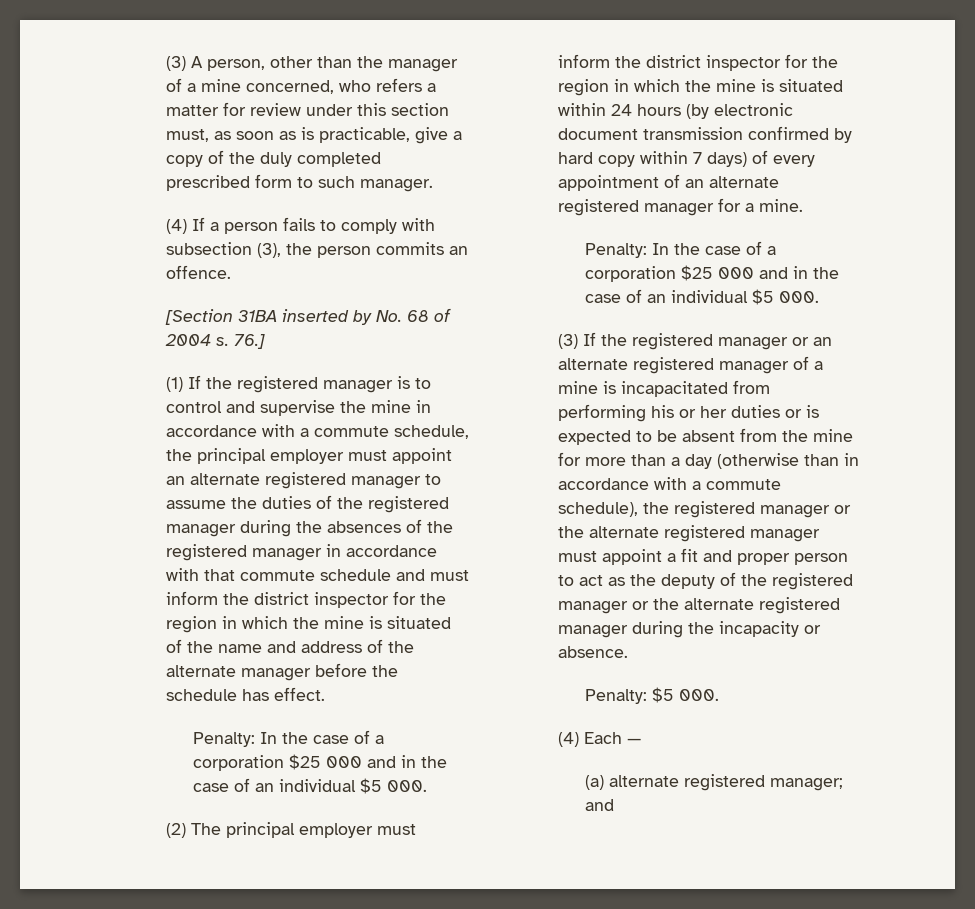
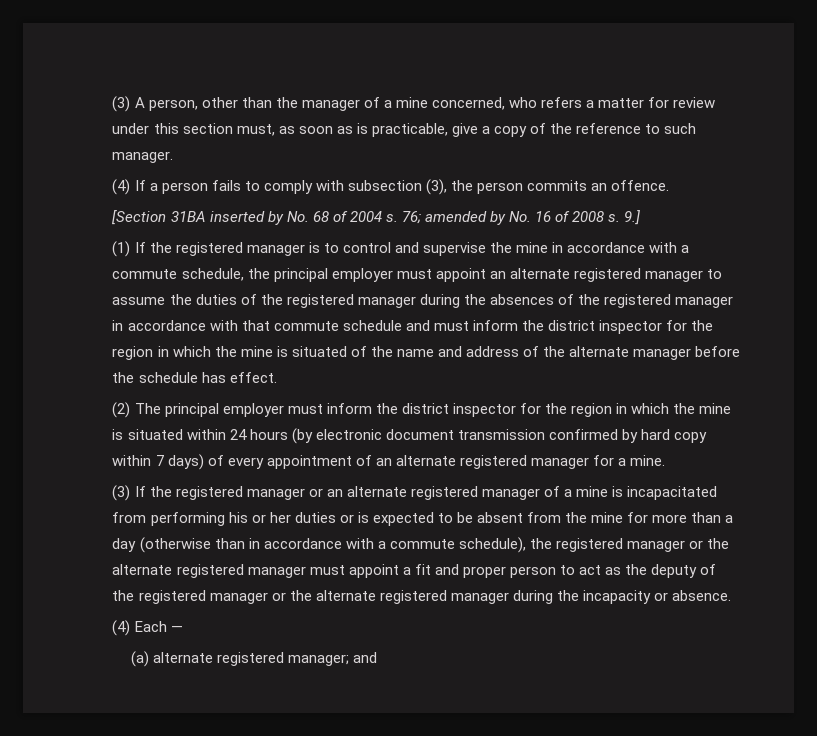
[260,152,382,167] [166,174,293,191] duly completed prescribed form -> [576,123,642,134] reference
[234,334,266,349] 76.] -> [401,210,641,225] 76; amended by No. 16 of 2008 s. 9.]
[192,730,384,747] [192,754,447,771] [192,778,427,794] // Penalty: In the case of a corporation $25 000 and in the case of an individual $5 000. -> (277, 377) none
[584,241,776,258] [584,265,839,282] [584,289,819,305] // Penalty: In the case of a corporation $25 000 and in the case of an individual $5 000. -> (666, 460) none
[584,687,719,704] // Penalty: $5 000. -> (732, 595) none

